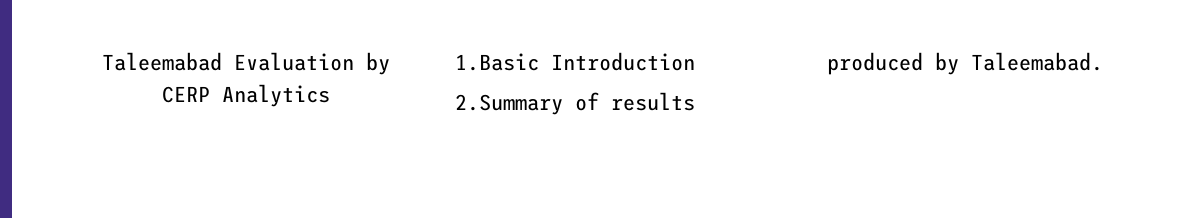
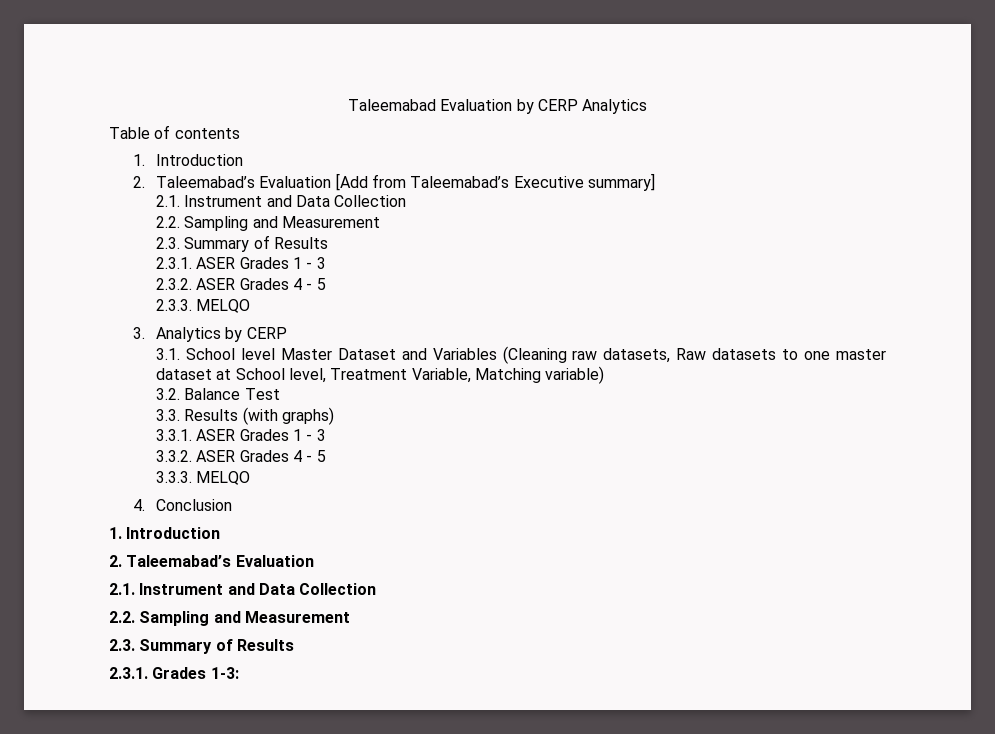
[455,52,695,71] [455,92,695,115] [827,52,1103,75] 1.Basic Introduction // 2.Summary of results produced by Taleemabad. -> [109,125,240,139] [132,154,244,166] [132,173,655,191] [156,195,407,207] [156,216,381,231] [156,235,329,252] [156,257,326,269] [156,278,326,290] [156,299,251,313] [132,327,287,342] [156,346,886,364] [156,366,605,384] [156,388,280,400] [156,407,335,425] [156,429,326,441] [156,450,326,462] [156,471,251,485] [132,499,233,511] [109,527,221,539] [109,555,314,567] [109,583,377,595] [109,611,350,626] [109,639,294,654] [109,667,239,679] Table of contents // 1. Introduction // 2. Taleemabad’s Evaluation [Add from Taleemabad’s Executive summary] // 2.1. Instrument and Data Collection // 2.2. Sampling and Measurement // 2.3. Summary of Results // 2.3.1. ASER Grades 1 - 3 // 2.3.2. ASER Grades 4 - 5 // 2.3.3. MELQO // 3. Analytics by CERP // 3.1. School level Master Dataset and Variables (Cleaning raw datasets, Raw datasets to one master dataset at School level, Treatment Variable, Matching variable) // 3.2. Balance Test // 3.3. Results (with graphs) // 3.3.1. ASER Grades 1 - 3 // 3.3.2. ASER Grades 4 - 5 // 3.3.3. MELQO // 4. Conclusion // 1. Introduction // 2. Taleemabad’s Evaluation // 2.1. Instrument and Data Collection // 2.2. Sampling and Measurement // 2.3. Summary of Results // 2.3.1. Grades 1-3:

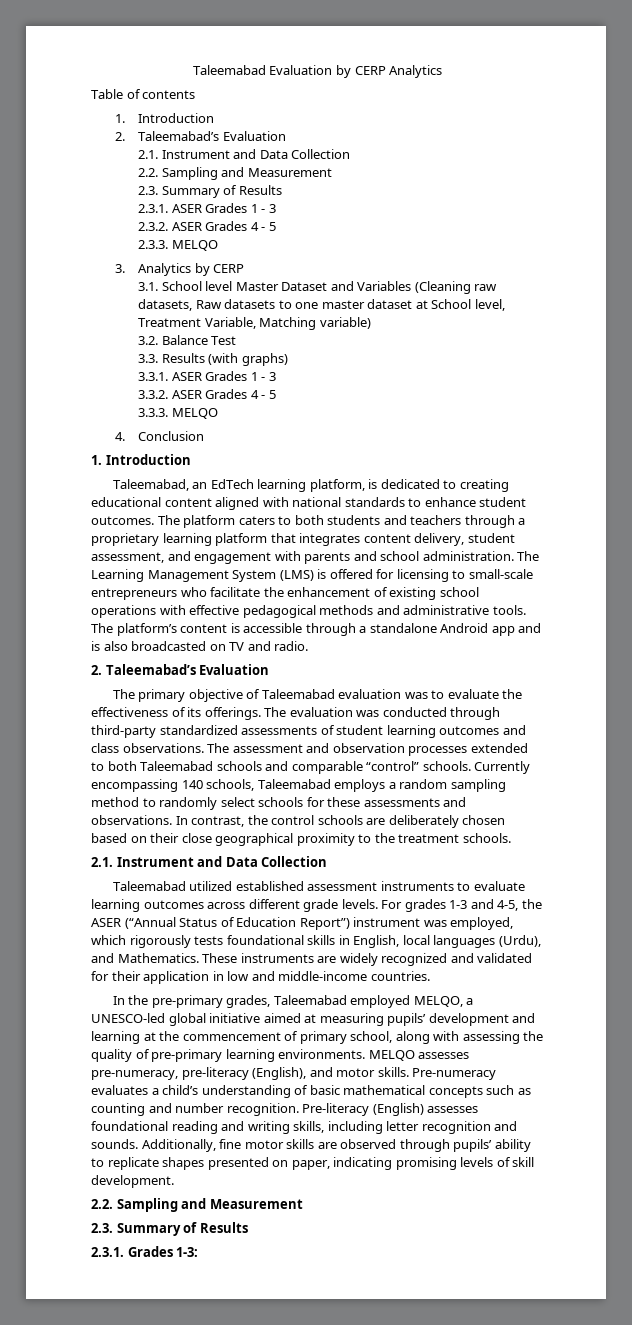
[335,173,655,191] [Add from Taleemabad’s Executive summary] -> (286, 136) none
[109,555,314,567] [109,583,377,595] 2. Taleemabad’s Evaluation // 2.1. Instrument and Data Collection -> [112,479,509,492] [91,497,527,510] [91,515,526,528] [91,533,515,546] [91,551,540,564] [91,569,533,582] [91,587,479,600] [91,605,526,618] [91,623,542,636] [91,641,309,651] [91,664,270,675] [112,689,523,702] [91,707,501,720] [91,725,526,738] [91,743,528,756] [91,761,531,774] [91,779,506,792] [91,797,467,810] [91,815,506,828] [91,833,511,846] [91,856,328,867] [112,881,525,891] [91,899,542,912] [91,917,514,930] [91,935,541,948] [91,953,533,966] [91,971,430,984] [112,995,474,1008] [91,1013,536,1026] [91,1031,544,1044] [91,1049,470,1062] [91,1067,497,1080] [91,1085,531,1098] [91,1103,479,1116] [91,1121,518,1134] [91,1139,531,1152] [91,1157,535,1170] [91,1175,174,1188] Taleemabad, an EdTech learning platform, is dedicated to creating educational content aligned with national standards to enhance student outcomes. The platform caters to both students and teachers through a proprietary learning platform that integrates content delivery, student assessment, and engagement with parents and school administration. The Learning Management System (LMS) is offered for licensing to small-scale entrepreneurs who facilitate the enhancement of existing school operations with effective pedagogical methods and administrative tools. The platform’s content is accessible through a standalone Android app and is also broadcasted on TV and radio. // 2. Taleemabad’s Evaluation // The primary objective of Taleemabad evaluation was to evaluate the effectiveness of its offerings. The evaluation was conducted through third-party standardized assessments of student learning outcomes and class observations. The assessment and observation processes extended to both Taleemabad schools and comparable “control” schools. Currently encompassing 140 schools, Taleemabad employs a random sampling method to randomly select schools for these assessments and observations. In contrast, the control schools are deliberately chosen based on their close geographical proximity to the treatment schools. // 2.1. Instrument and Data Collection // Taleemabad utilized established assessment instruments to evaluate learning outcomes across different grade levels. For grades 1-3 and 4-5, the ASER (“Annual Status of Education Report”) instrument was employed, which rigorously tests foundational skills in English, local languages (Urdu), and Mathematics. These instruments are widely recognized and validated for their application in low and middle-income countries. // In the pre-primary grades, Taleemabad employed MELQO, a UNESCO-led global initiative aimed at measuring pupils’ development and learning at the commencement of primary school, along with assessing the quality of pre-primary learning environments. MELQO assesses pre-numeracy, pre-literacy (English), and motor skills. Pre-numeracy evaluates a child’s understanding of basic mathematical concepts such as counting and number recognition. Pre-literacy (English) assesses foundational reading and writing skills, including letter recognition and sounds. Additionally, fine motor skills are observed through pupils’ ability to replicate shapes presented on paper, indicating promising levels of skill development.

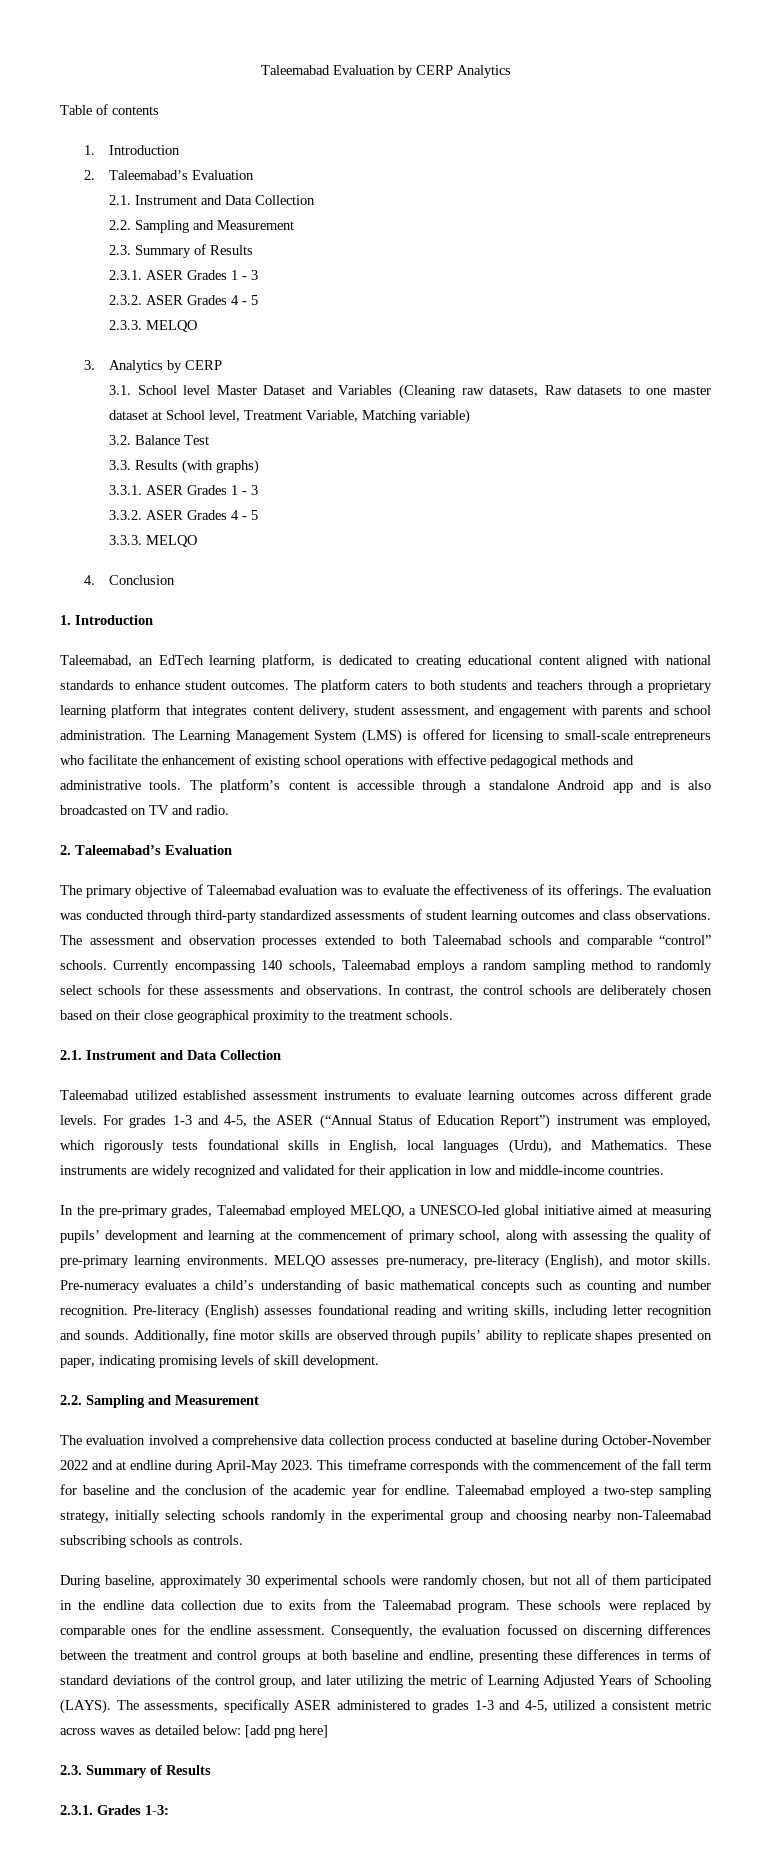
(303, 1204) none -> [60,1435,711,1448] [60,1459,712,1473] [60,1484,711,1498] [60,1510,712,1523] [60,1535,243,1548] [60,1574,712,1588] [60,1599,712,1613] [60,1624,711,1638] [60,1649,711,1663] [60,1674,711,1688] [60,1699,711,1714] [60,1725,328,1738] // The evaluation involved a comprehensive data collection process conducted at baseline during October-November 2022 and at endline during April-May 2023. This timeframe corresponds with the commencement of the fall term for baseline and the conclusion of the academic year for endline. Taleemabad employed a two-step sampling strategy, initially selecting schools randomly in the experimental group and choosing nearby non-Taleemabad subscribing schools as controls. // During baseline, approximately 30 experimental schools were randomly chosen, but not all of them participated in the endline data collection due to exits from the Taleemabad program. These schools were replaced by comparable ones for the endline assessment. Consequently, the evaluation focussed on discerning differences between the treatment and control groups at both baseline and endline, presenting these differences in terms of standard deviations of the control group, and later utilizing the metric of Learning Adjusted Years of Schooling (LAYS). The assessments, specifically ASER administered to grades 1-3 and 4-5, utilized a consistent metric across waves as detailed below: [add png here]

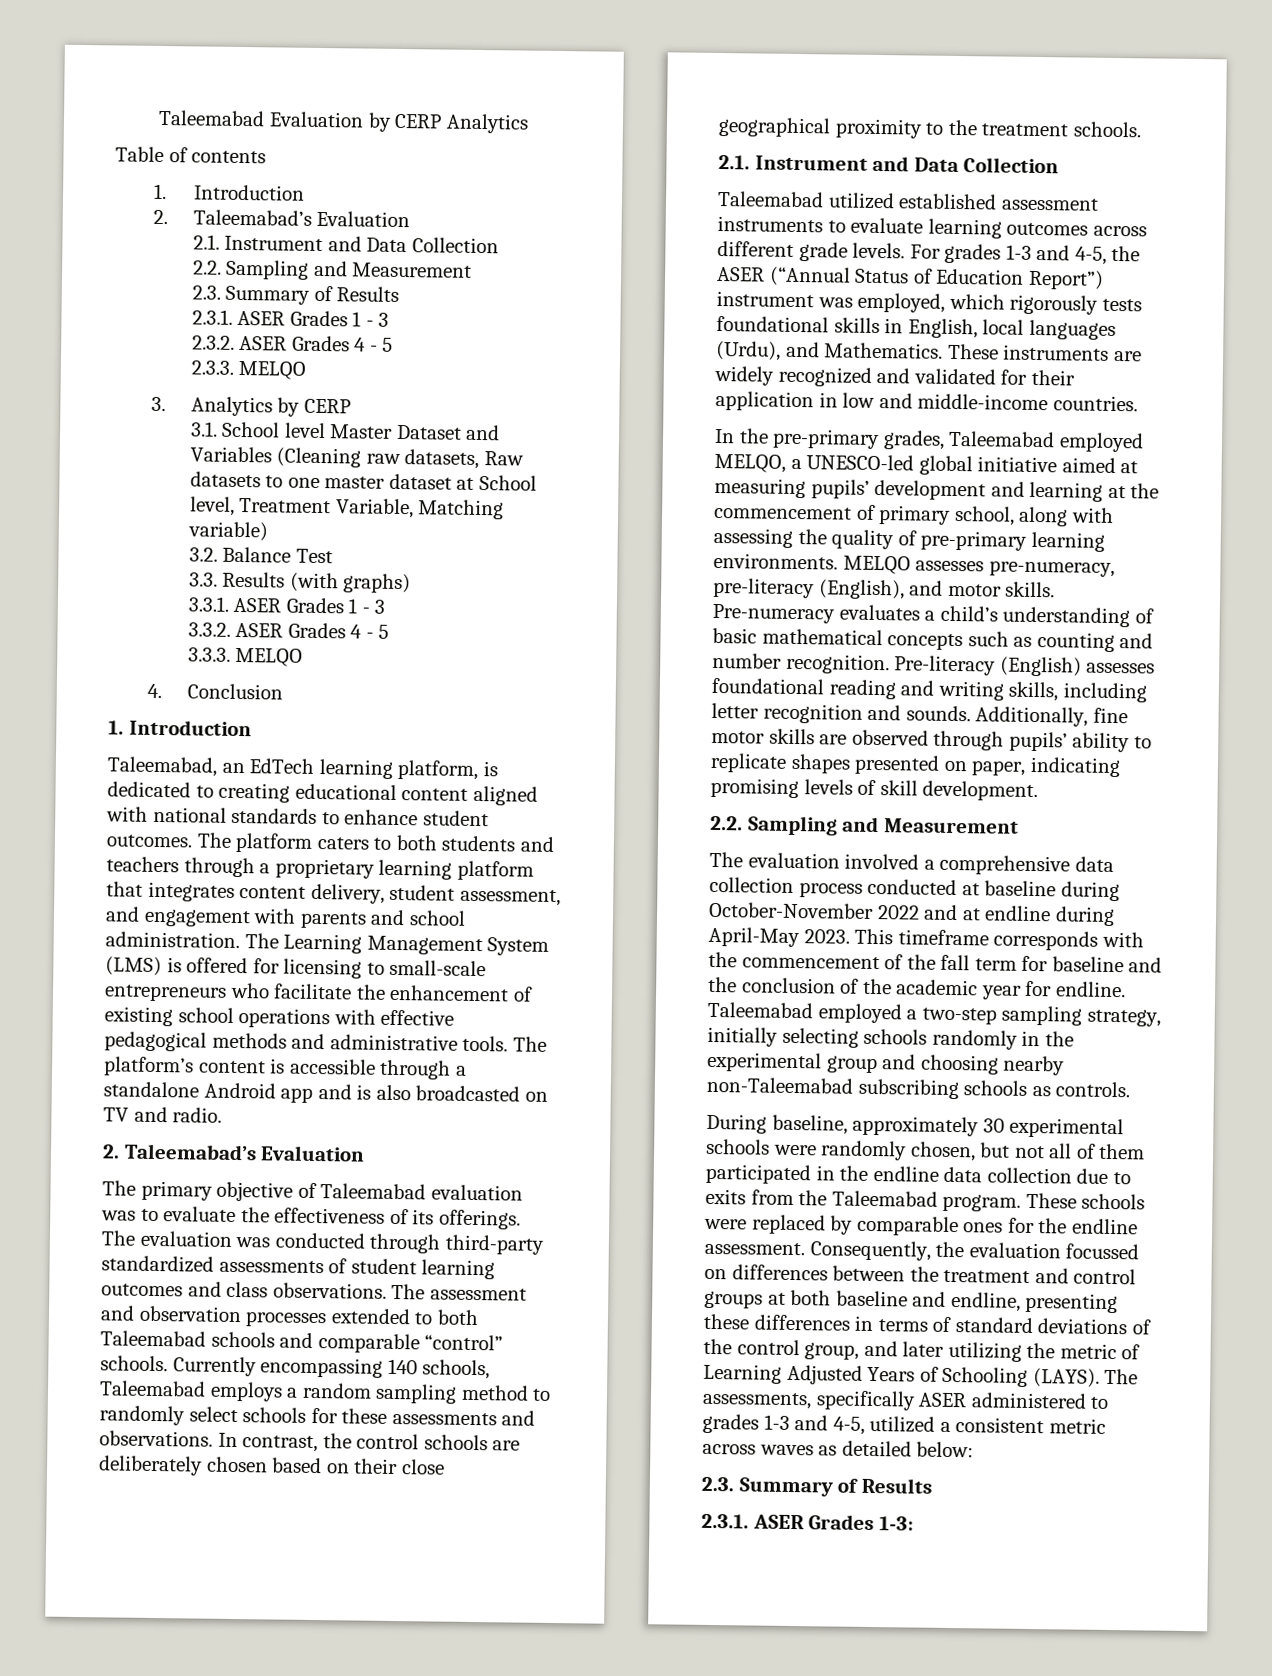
[582,1625,642,1638] discerning -> (727, 1274) none
[245,1725,328,1738] [60,1765,211,1778] [60,1805,93,1815] [add png here] // 2.3. Summary of Results // 2.3.1. -> [701,1476,932,1497] [701,1513,805,1530] // 2.3. Summary of Results // 2.3.1. ASER

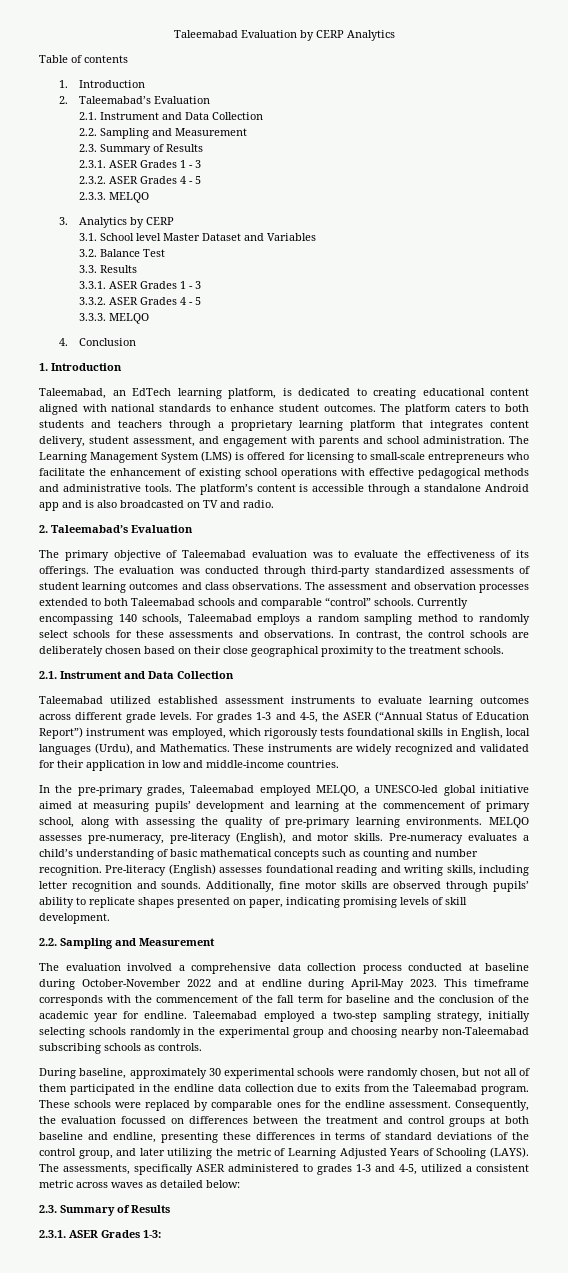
[276,447,524,470] [189,471,537,491] [189,496,505,520] [187,521,268,542] (Cleaning raw datasets, Raw datasets to one master dataset at School level, Treatment Variable, Matching variable) -> (317, 237) none
[289,572,412,594] (with graphs) -> (138, 269) none

